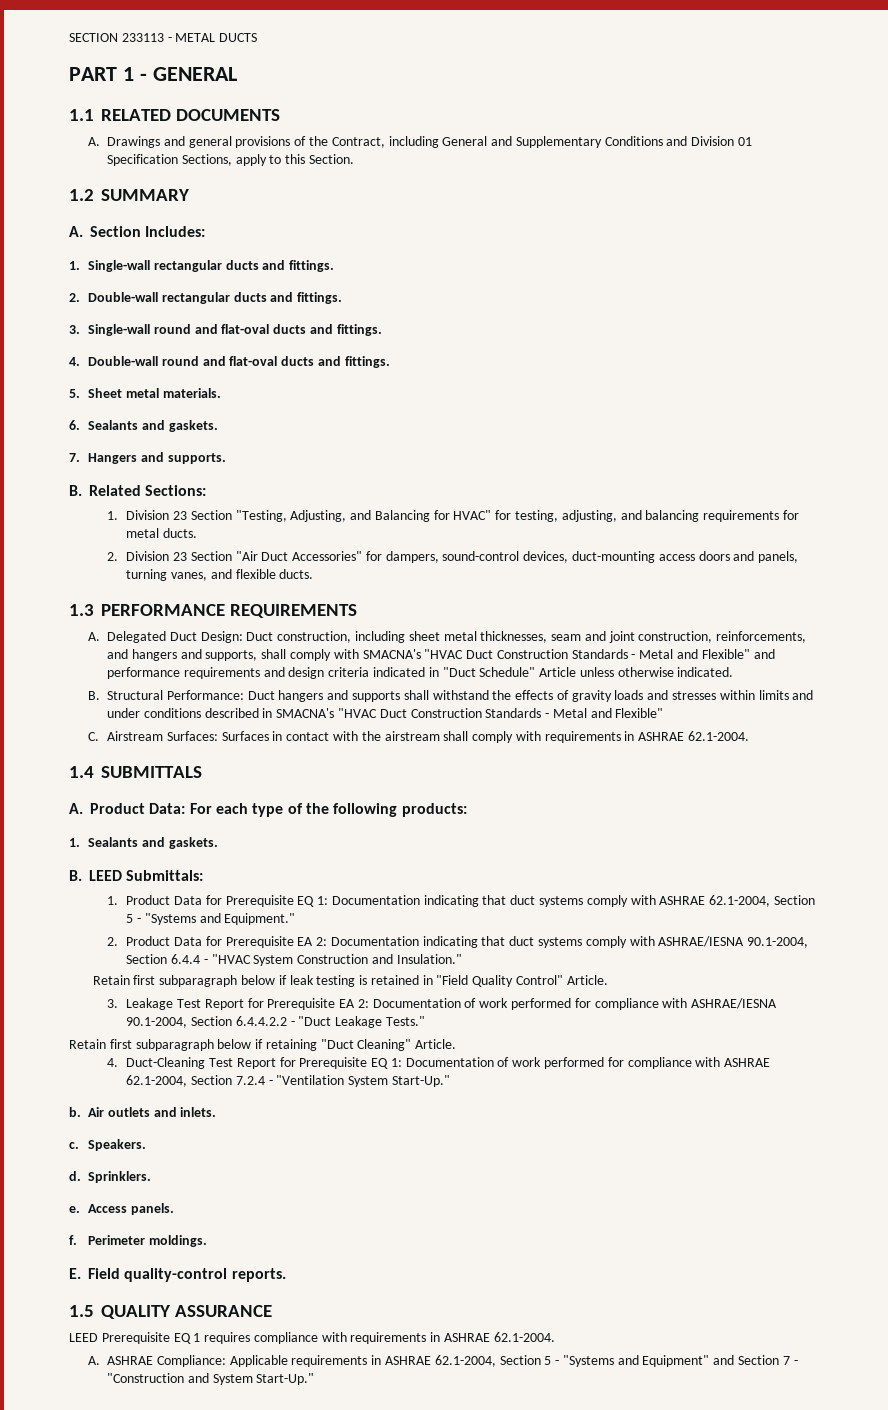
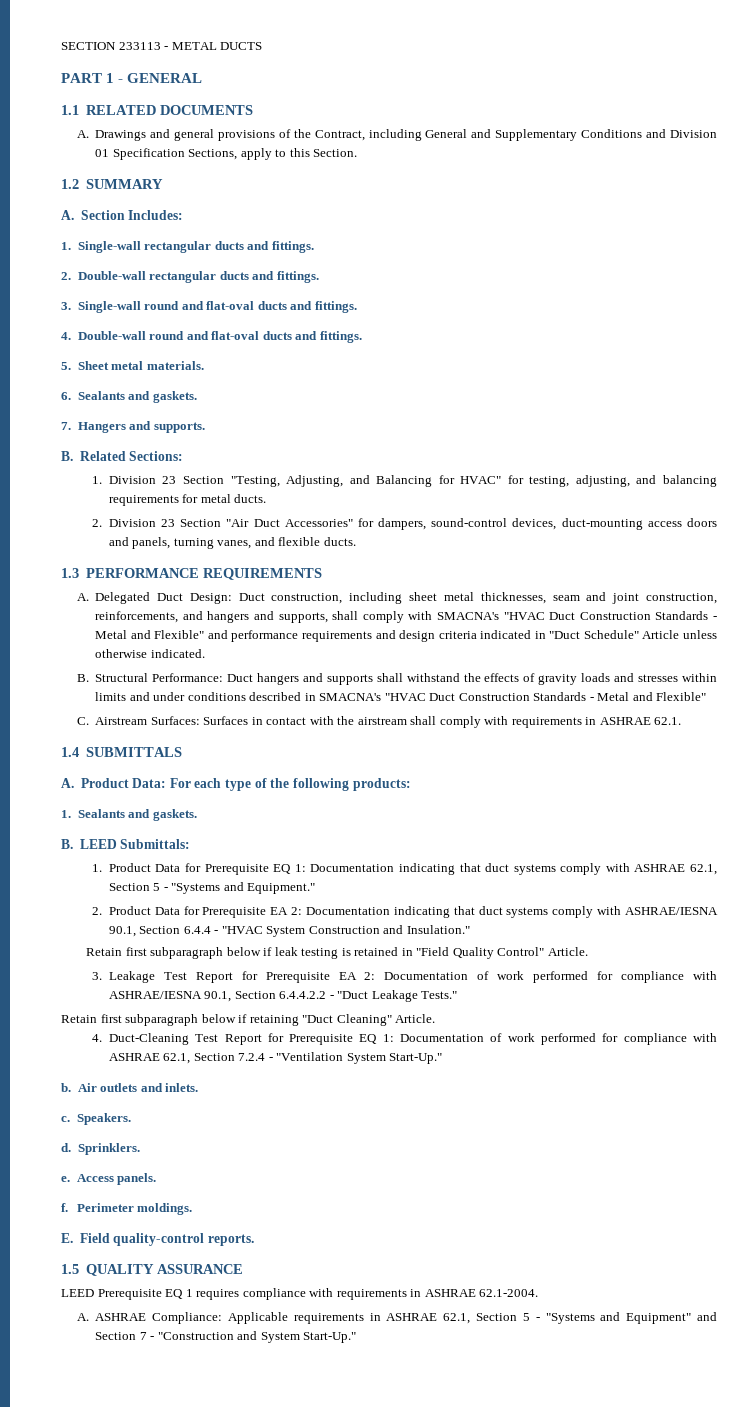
[688,731,750,741] 62.1-2004. -> [654,717,682,725] 62.1.
[709,895,771,907] 62.1-2004, -> [690,864,717,875] 62.1,
[747,937,809,948] 90.1-2004, -> [108,926,136,937] 90.1,
[126,1017,188,1028] 90.1-2004, -> [204,991,232,1002] 90.1,
[126,1075,188,1087] 62.1-2004, -> [163,1053,191,1064] 62.1,
[434,1355,496,1367] 62.1-2004, -> [443,1313,471,1324] 62.1,

